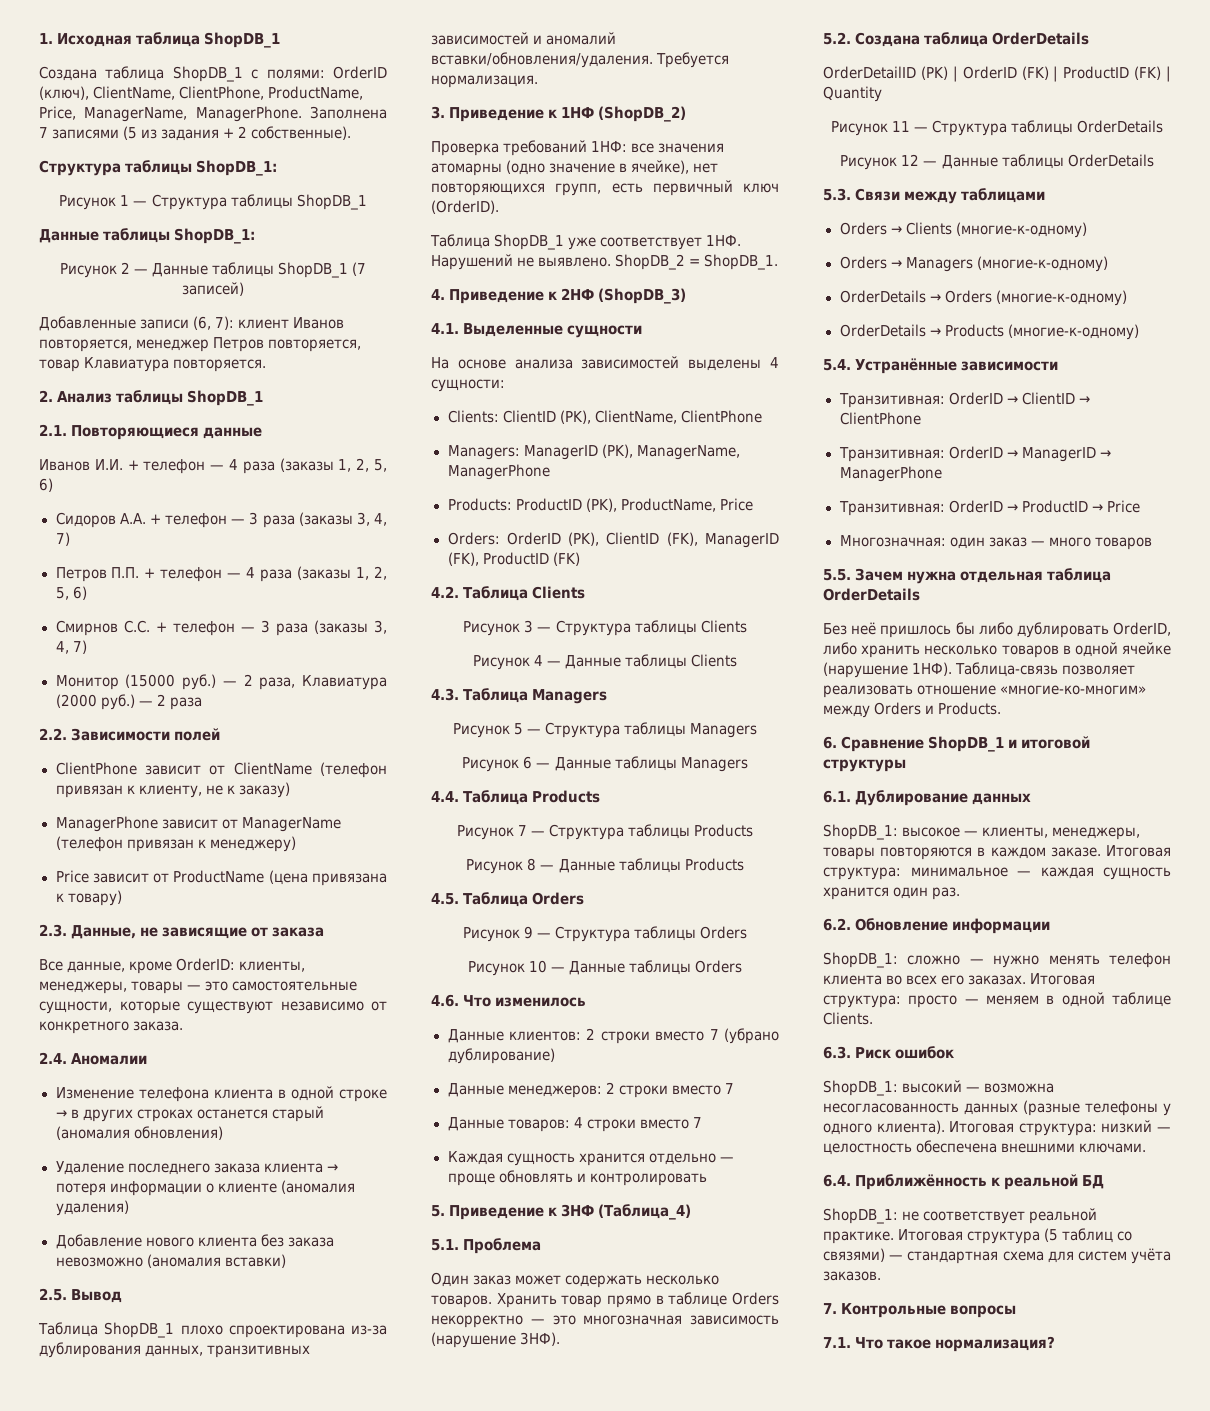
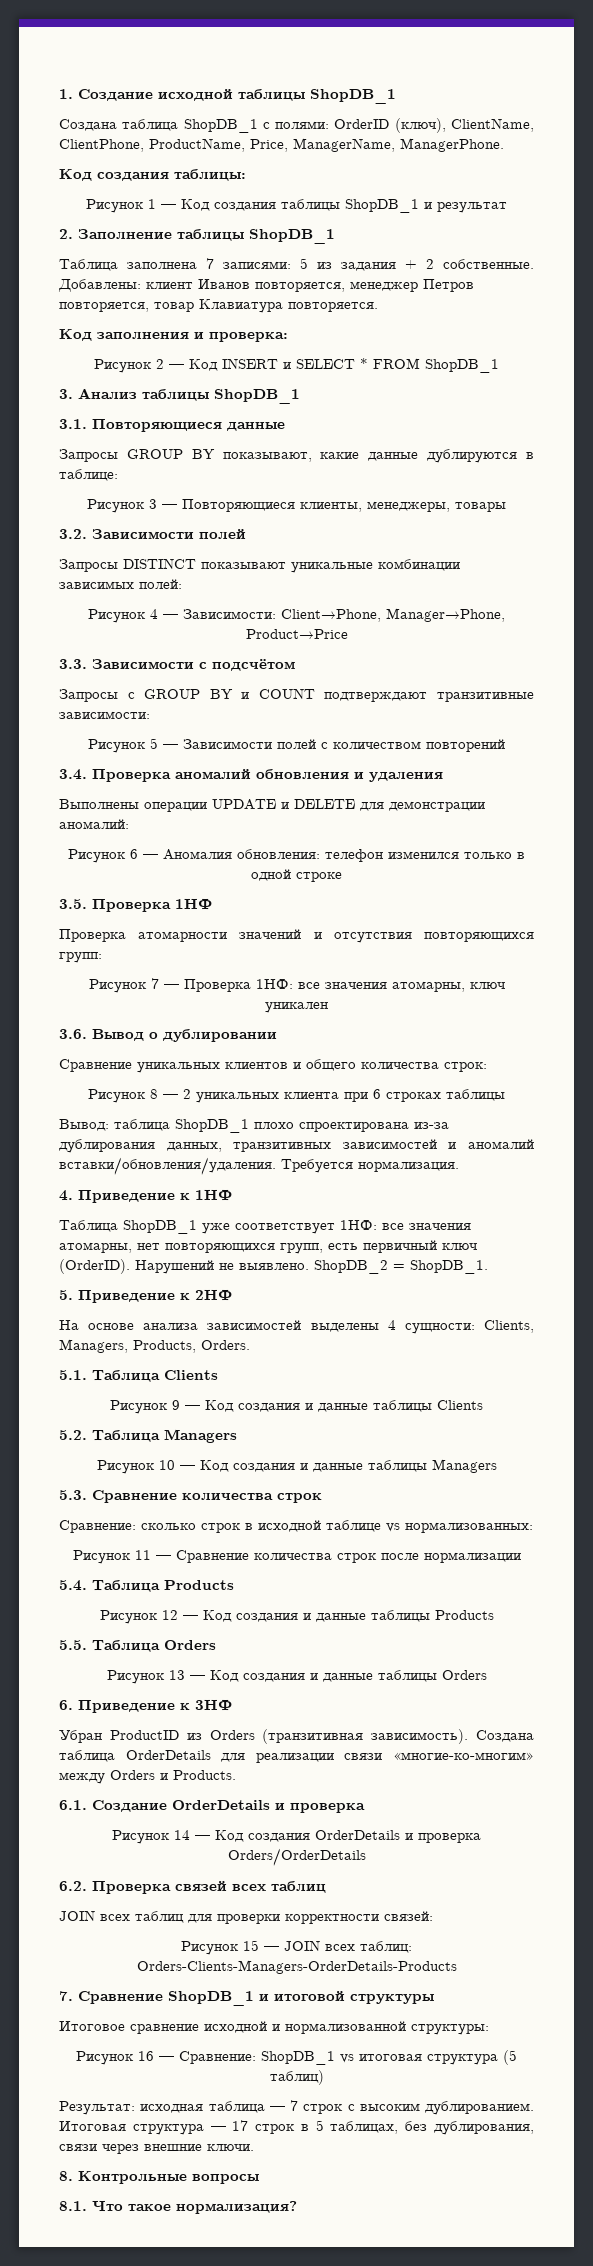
[57,32,201,47] Исходная таблица -> [78,89,305,101] Создание исходной таблицы
[310,106,387,119] [39,126,352,141] [39,160,278,176] [59,194,367,210] [39,228,256,244] [59,262,367,278] [182,282,244,296] [39,316,235,331] Заполнена 7 записями (5 из задания + 2 собственные). // Структура таблицы ShopDB_1: // Рисунок 1 — Структура таблицы ShopDB_1 // Данные таблицы ShopDB_1: // Рисунок 2 — Данные таблицы ShopDB_1 (7 записей) // Добавленные записи (6, 7): -> [59,169,246,181] [86,199,507,213] [59,229,335,244] [59,258,534,271] [58,279,141,292] // Код создания таблицы: // Рисунок 1 — Код создания таблицы ShopDB_1 и результат // 2. Заполнение таблицы ShopDB_1 // Таблица заполнена 7 записями: 5 из задания + 2 собственные. Добавлены:
[39,390,53,402] 2. -> [59,329,288,342] [94,358,499,373] [59,389,73,399] Код заполнения и проверка: // Рисунок 2 — Код INSERT и SELECT * FROM ShopDB_1 // 3.
[39,424,67,436] 2.1. -> [59,419,87,429] 3.1.
[39,458,388,474] [39,478,53,492] [55,512,387,528] [55,532,70,546] [55,566,388,582] [55,586,87,600] [55,620,387,636] [55,640,87,654] [55,674,387,690] [55,694,202,710] [39,728,221,741] [55,762,387,778] [55,782,290,798] [55,816,341,832] [55,836,296,852] [55,870,388,886] [55,890,122,906] [39,924,325,939] [39,958,306,974] [39,981,358,994] [39,1001,387,1014] [39,1021,184,1034] [39,1052,148,1065] [55,1086,387,1102] [55,1106,324,1122] [55,1126,223,1140] [55,1161,338,1175] [55,1180,355,1196] [55,1200,129,1216] [55,1234,334,1249] [55,1254,286,1268] [39,1288,123,1303] [38,1322,98,1337] Иванов И.И. + телефон — 4 раза (заказы 1, 2, 5, 6) // Сидоров А.А. + телефон — 3 раза (заказы 3, 4, 7) // Петров П.П. + телефон — 4 раза (заказы 1, 2, 5, 6) // Смирнов С.С. + телефон — 3 раза (заказы 3, 4, 7) // Монитор (15000 руб.) — 2 раза, Клавиатура (2000 руб.) — 2 раза // 2.2. Зависимости полей // ClientPhone зависит от ClientName (телефон привязан к клиенту, не к заказу) // ManagerPhone зависит от ManagerName (телефон привязан к менеджеру) // Price зависит от ProductName (цена привязана к товару) // 2.3. Данные, не зависящие от заказа // Все данные, кроме OrderID: клиенты, менеджеры, товары — это самостоятельные сущности, которые существуют независимо от конкретного заказа. // 2.4. Аномалии // Изменение телефона клиента в одной строке → в других строках останется старый (аномалия обновления) // Удаление последнего заказа клиента → потеря информации о клиенте (аномалия удаления) // Добавление нового клиента без заказа невозможно (аномалия вставки) // 2.5. Вывод // Таблица -> [59,449,534,463] [59,469,118,481] [87,499,506,513] [59,529,246,539] [59,558,460,573] [59,579,182,589] [88,608,505,623] [245,629,348,639] [59,659,295,671] [59,688,534,702] [59,711,150,719] [88,738,505,753] [59,769,443,782] [59,799,485,812] [59,819,129,829] [68,849,525,863] [251,869,342,882] [59,898,212,912] [59,929,534,943] [59,952,102,963] [88,978,505,993] [265,1002,328,1013] [59,1029,277,1042] [59,1059,487,1073] [88,1089,505,1103] [59,1119,170,1131] Запросы GROUP BY показывают, какие данные дублируются в таблице: // Рисунок 3 — Повторяющиеся клиенты, менеджеры, товары // 3.2. Зависимости полей // Запросы DISTINCT показывают уникальные комбинации зависимых полей: // Рисунок 4 — Зависимости: Client→Phone, Manager→Phone, Product→Price // 3.3. Зависимости с подсчётом // Запросы с GROUP BY и COUNT подтверждают транзитивные зависимости: // Рисунок 5 — Зависимости полей с количеством повторений // 3.4. Проверка аномалий обновления и удаления // Выполнены операции UPDATE и DELETE для демонстрации аномалий: // Рисунок 6 — Аномалия обновления: телефон изменился только в одной строке // 3.5. Проверка 1НФ // Проверка атомарности значений и отсутствия повторяющихся групп: // Рисунок 7 — Проверка 1НФ: все значения атомарны, ключ уникален // 3.6. Вывод о дублировании // Сравнение уникальных клиентов и общего количества строк: // Рисунок 8 — 2 уникальных клиента при 6 строках таблицы // Вывод: таблица
[431,106,445,119] 3. -> [59,1190,73,1201] 4.
[598,106,687,122] [431,140,725,156] [431,160,690,176] (ShopDB_2) // Проверка требований 1НФ: все значения атомарны (одно значение в ячейке), -> [59,1220,471,1234] [59,1242,132,1253] // Таблица ShopDB_1 уже соответствует 1НФ: все значения атомарны,
[430,234,742,250] // Таблица ShopDB_1 уже соответствует 1НФ. -> (130, 1266) none
[431,289,445,300] 4. -> [59,1290,73,1300] 5.
[598,288,687,304] [431,323,643,338] (ShopDB_3) // 4.1. Выделенные сущности -> (232, 1295) none
[447,410,762,424] [447,444,740,460] [447,464,550,480] [447,498,753,512] [447,532,779,548] [447,552,580,566] [431,586,586,601] [463,620,747,636] [472,654,738,670] [431,688,608,704] [452,722,758,738] [462,756,748,772] [431,790,601,805] [456,824,754,840] [466,858,744,874] [431,892,585,907] [462,926,748,942] [467,960,743,976] [431,994,587,1007] [447,1028,779,1044] [447,1048,555,1064] [447,1082,734,1098] [447,1117,702,1132] [447,1151,734,1166] [447,1170,707,1186] [431,1204,692,1220] [431,1238,542,1254] [431,1272,720,1288] [431,1292,779,1308] [431,1315,779,1328] [431,1332,561,1348] [823,32,1090,47] [823,66,1171,82] [823,86,882,102] [830,120,1164,136] [840,154,1154,170] [823,188,1046,204] [839,222,1087,238] [839,256,1108,272] [839,290,1127,306] [839,324,1139,340] [823,358,1059,374] [838,392,1090,408] [839,412,921,425] [838,446,1111,462] [839,466,942,482] [838,500,1140,516] [839,535,1152,550] [823,568,1112,584] [823,588,920,601] [823,622,1171,638] [823,642,1171,658] [823,662,1136,678] [823,685,997,698] // Clients: ClientID (PK), ClientName, ClientPhone // Managers: ManagerID (PK), ManagerName, ManagerPhone // Products: ProductID (PK), ProductName, Price // Orders: OrderID (PK), ClientID (FK), ManagerID (FK), ProductID (FK) // 4.2. Таблица Clients // Рисунок 3 — Структура таблицы Clients // Рисунок 4 — Данные таблицы Clients // 4.3. Таблица Managers // Рисунок 5 — Структура таблицы Managers // Рисунок 6 — Данные таблицы Managers // 4.4. Таблица Products // Рисунок 7 — Структура таблицы Products // Рисунок 8 — Данные таблицы Products // 4.5. Таблица Orders // Рисунок 9 — Структура таблицы Orders // Рисунок 10 — Данные таблицы Orders // 4.6. Что изменилось // Данные клиентов: 2 строки вместо 7 (убрано дублирование) // Данные менеджеров: 2 строки вместо 7 // Данные товаров: 4 строки вместо 7 // Каждая сущность хранится отдельно — проще обновлять и контролировать // 5. Приведение к 3НФ (Таблица_4) // 5.1. Проблема // Один заказ может содержать несколько товаров. Хранить товар прямо в таблице Orders некорректно — это многозначная зависимость (нарушение 3НФ). // 5.2. Создана таблица OrderDetails // OrderDetailID (PK) | OrderID (FK) | ProductID (FK) | Quantity // Рисунок 11 — Структура таблицы OrderDetails // Рисунок 12 — Данные таблицы OrderDetails // 5.3. Связи между таблицами // Orders → Clients (многие-к-одному) // Orders → Managers (многие-к-одному) // OrderDetails → Orders (многие-к-одному) // OrderDetails → Products (многие-к-одному) // 5.4. Устранённые зависимости // Транзитивная: OrderID → ClientID → ClientPhone // Транзитивная: OrderID → ManagerID → ManagerPhone // Транзитивная: OrderID → ProductID → Price // Многозначная: один заказ — много товаров // 5.5. Зачем нужна отдельная таблица OrderDetails // Без неё пришлось бы либо дублировать OrderID, либо хранить несколько товаров в одной ячейке (нарушение 1НФ). Таблица-связь позволяет реализовать отношение -> [484,1320,534,1333] [59,1339,250,1353] [59,1370,218,1382] [110,1400,483,1414] [59,1429,237,1443] [96,1459,497,1474] [59,1490,322,1503] [59,1520,533,1533] [72,1550,521,1564] [59,1580,234,1592] [99,1610,494,1624] [59,1640,216,1652] [106,1670,487,1684] [59,1699,232,1713] [59,1729,534,1744] [59,1750,383,1763] Clients, Managers, Products, Orders. // 5.1. Таблица Clients // Рисунок 9 — Код создания и данные таблицы Clients // 5.2. Таблица Managers // Рисунок 10 — Код создания и данные таблицы Managers // 5.3. Сравнение количества строк // Сравнение: сколько строк в исходной таблице vs нормализованных: // Рисунок 11 — Сравнение количества строк после нормализации // 5.4. Таблица Products // Рисунок 12 — Код создания и данные таблицы Products // 5.5. Таблица Orders // Рисунок 13 — Код создания и данные таблицы Orders // 6. Приведение к 3НФ // Убран ProductID из Orders (транзитивная зависимость). Создана таблица OrderDetails для реализации связи
[823,736,837,749] 6. -> [59,1800,365,1813] [112,1830,481,1844] [227,1848,366,1866] [59,1881,326,1894] [59,1910,433,1924] [181,1940,412,1955] [136,1960,457,1974] [59,1991,73,2001] 6.1. Создание OrderDetails и проверка // Рисунок 14 — Код создания OrderDetails и проверка Orders/OrderDetails // 6.2. Проверка связей всех таблиц // JOIN всех таблиц для проверки корректности связей: // Рисунок 15 — JOIN всех таблиц: Orders-Clients-Managers-OrderDetails-Products // 7.
[823,790,1032,806] [823,824,1141,840] [823,845,1171,860] [823,867,1171,880] [823,887,961,900] [823,918,1051,934] [823,952,1171,968] [823,973,1096,985] [823,992,1171,1008] [823,1012,873,1025] [823,1046,955,1059] [823,1080,1055,1096] [823,1100,1171,1116] [823,1120,1171,1136] [823,1140,1147,1155] [823,1174,1105,1190] [823,1208,1098,1224] [823,1228,1133,1244] [823,1248,1171,1264] [823,1271,881,1281] [823,1303,837,1314] 6.1. Дублирование данных // ShopDB_1: высокое — клиенты, менеджеры, товары повторяются в каждом заказе. Итоговая структура: минимальное — каждая сущность хранится один раз. // 6.2. Обновление информации // ShopDB_1: сложно — нужно менять телефон клиента во всех его заказах. Итоговая структура: просто — меняем в одной таблице Clients. // 6.3. Риск ошибок // ShopDB_1: высокий — возможна несогласованность данных (разные телефоны у одного клиента). Итоговая структура: низкий — целостность обеспечена внешними ключами. // 6.4. Приближённость к реальной БД // ShopDB_1: не соответствует реальной практике. Итоговая структура (5 таблиц со связями) — стандартная схема для систем учёта заказов. // 7. -> [59,2021,489,2035] [76,2050,517,2065] [269,2070,324,2085] [59,2100,534,2115] [59,2120,534,2135] [59,2144,254,2154] [59,2171,73,2181] Итоговое сравнение исходной и нормализованной структуры: // Рисунок 16 — Сравнение: ShopDB_1 vs итоговая структура (5 таблиц) // Результат: исходная таблица — 7 строк с высоким дублированием. Итоговая структура — 17 строк в 5 таблицах, без дублирования, связи через внешние ключи. // 8.
[823,1337,851,1348] 7.1. -> [59,2201,87,2211] 8.1.

